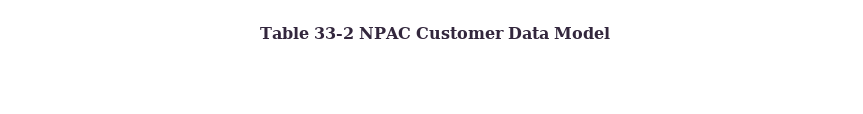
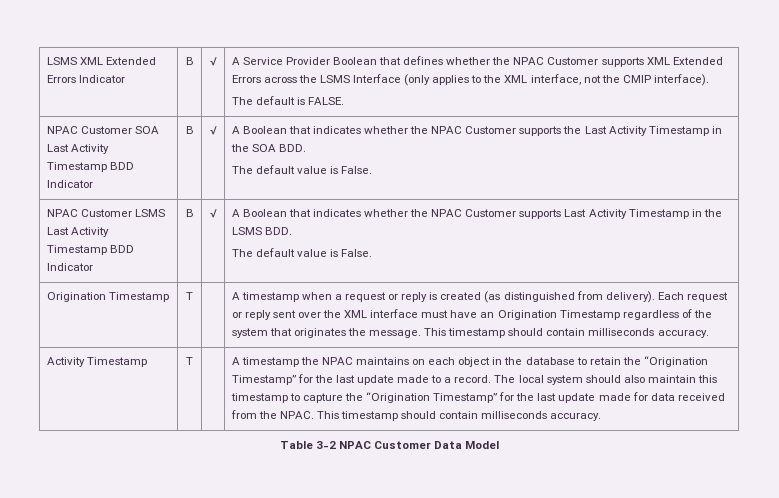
[260,27,354,39] Table 33-2 -> [46,57,156,65] [46,75,125,83] [185,57,194,65] [209,57,217,66] [231,56,723,67] [231,74,709,86] [231,96,344,105] [46,126,159,134] [46,144,109,154] [46,162,134,172] [46,180,93,188] [185,126,194,134] [209,126,217,135] [231,126,722,136] [230,144,306,152] [231,165,372,174] [46,209,165,217] [46,227,109,237] [46,245,134,255] [46,263,93,271] [185,209,194,217] [209,209,217,218] [231,209,722,219] [231,227,292,235] [231,248,372,257] [46,292,169,302] [186,292,193,300] [231,291,728,303] [231,309,712,320] [231,328,709,338] [46,357,147,367] [186,357,193,365] [231,356,708,367] [231,374,718,385] [230,392,725,403] [230,410,602,421] [279,441,336,449] LSMS XML Extended Errors Indicator | B | √ | A Service Provider Boolean that defines whether the NPAC Customer supports XML Extended Errors across the LSMS Interface (only applies to the XML interface, not the CMIP interface). // The default is FALSE. // NPAC Customer SOA Last Activity Timestamp BDD Indicator | B | √ | A Boolean that indicates whether the NPAC Customer supports the Last Activity Timestamp in the SOA BDD. // The default value is False. // NPAC Customer LSMS Last Activity Timestamp BDD Indicator | B | √ | A Boolean that indicates whether the NPAC Customer supports Last Activity Timestamp in the LSMS BDD. // The default value is False. // Origination Timestamp | T | | A timestamp when a request or reply is created (as distinguished from delivery). Each request or reply sent over the XML interface must have an Origination Timestamp regardless of the system that originates the message. This timestamp should contain milliseconds accuracy. // Activity Timestamp | T | | A timestamp the NPAC maintains on each object in the database to retain the “Origination Timestamp” for the last update made to a record. The local system should also maintain this timestamp to capture the “Origination Timestamp” for the last update made for data received from the NPAC. This timestamp should contain milliseconds accuracy. // Table 3-2

